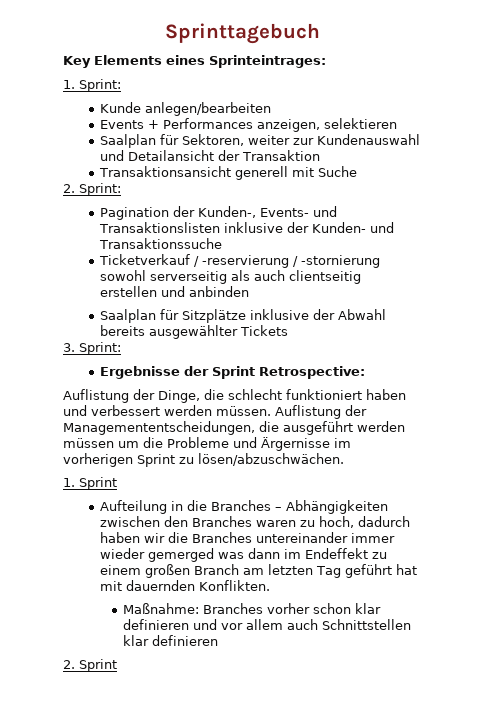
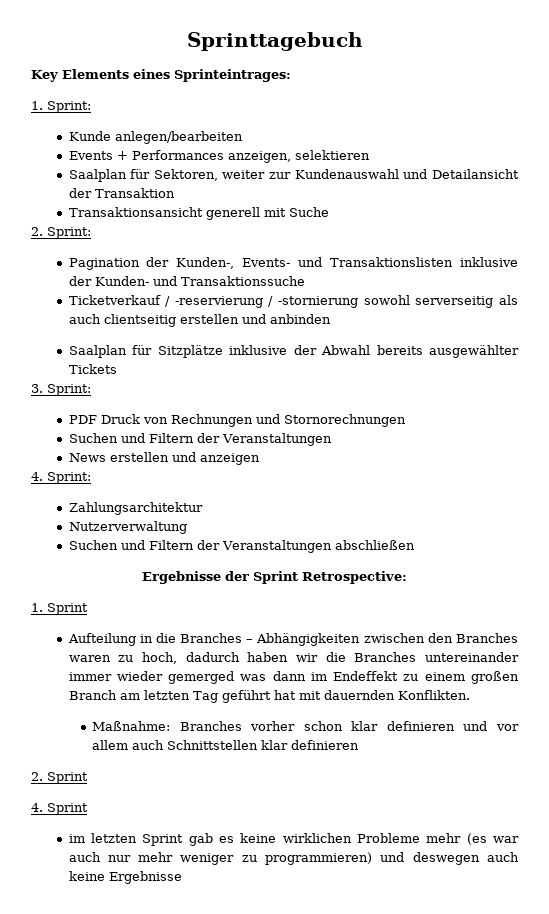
[99,366,365,379] [63,389,406,403] [63,405,367,419] [63,421,405,435] [63,437,351,451] [63,453,344,467] Ergebnisse der Sprint Retrospective: // Auflistung der Dinge, die schlecht funktioniert haben und verbessert werden müssen. Auflistung der Managemententscheidungen, die ausgeführt werden müssen um die Probleme und Ärgernisse im vorherigen Sprint zu lösen/abzuschwächen. -> [68,414,406,427] [68,433,332,446] [68,452,260,465] [31,472,91,484] [68,502,203,515] [68,521,187,534] [68,540,415,553] [142,571,407,584] PDF Druck von Rechnungen und Stornorechnungen // Suchen und Filtern der Veranstaltungen // News erstellen und anzeigen // 4. Sprint: // Zahlungsarchitektur // Nutzerverwaltung // Suchen und Filtern der Veranstaltungen abschließen // Ergebnisse der Sprint Retrospective:
(117, 665) none -> [31,803,88,815] [68,833,519,846] [68,852,519,865] [68,871,182,884] // 4. Sprint // im letzten Sprint gab es keine wirklichen Probleme mehr (es war auch nur mehr weniger zu programmieren) und deswegen auch keine Ergebnisse

